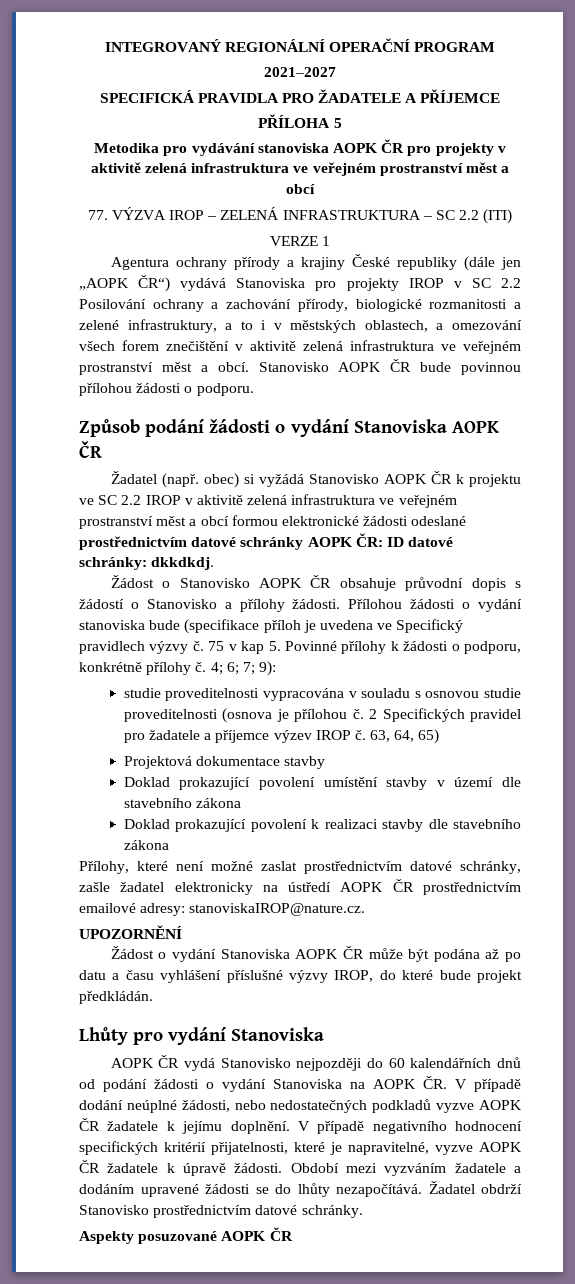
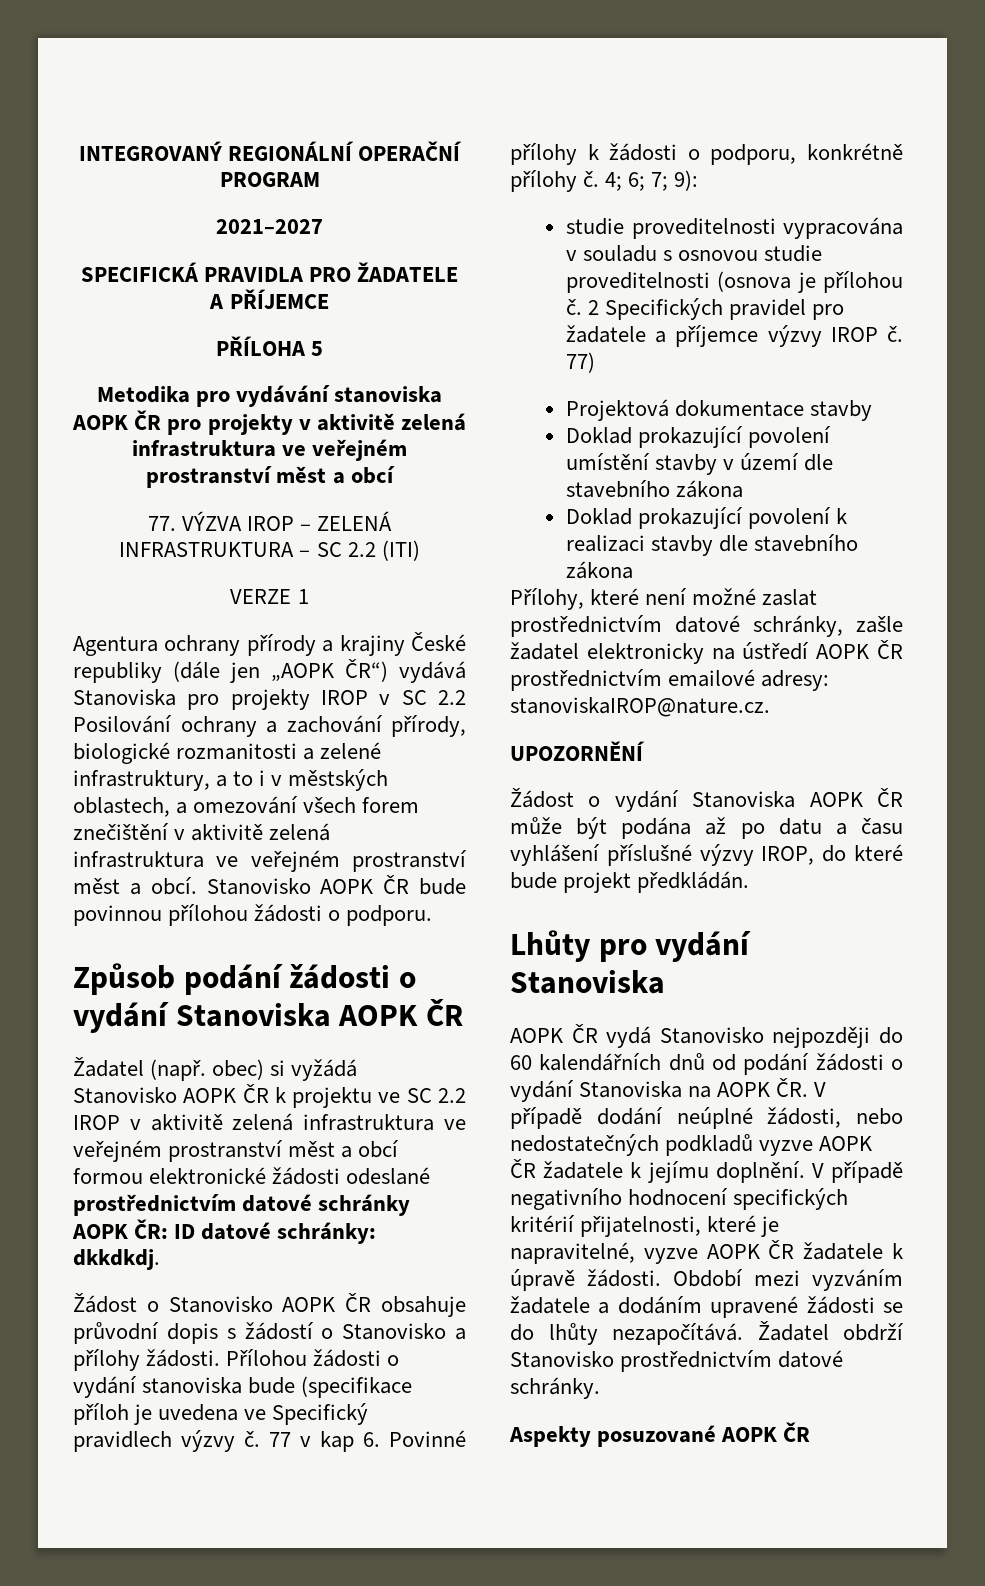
[208,641,225,651] 75 -> [269,1432,291,1447] 77
[268,641,281,651] 5. -> [363,1432,380,1447] 6.
[273,730,312,743] výzev -> [767,325,822,347] výzvy
[370,729,440,744] 63, 64, 65) -> [566,352,596,373] 77)

